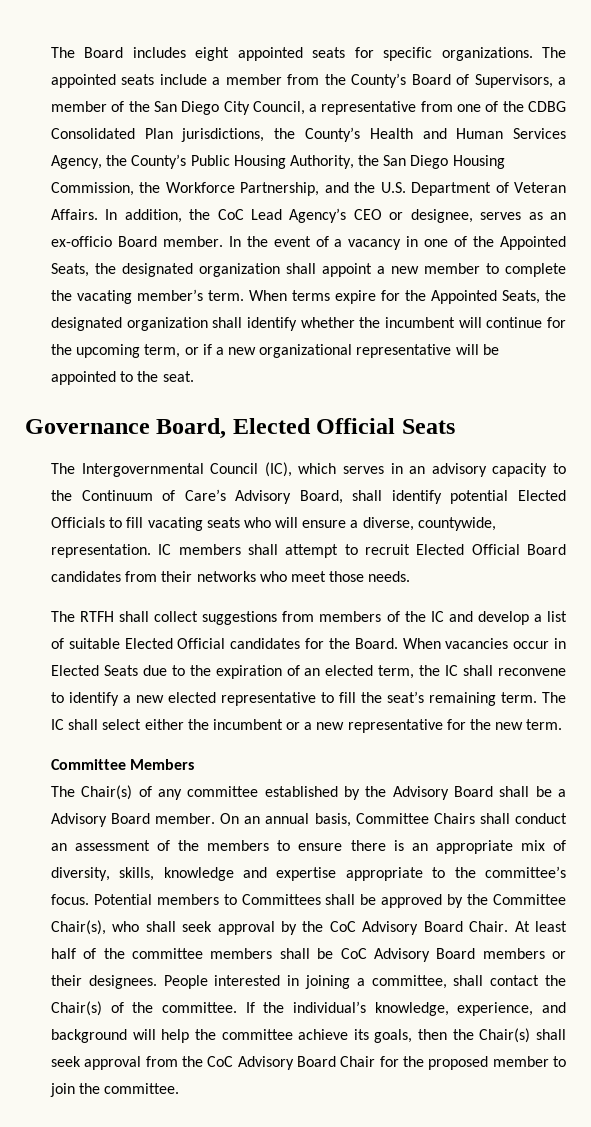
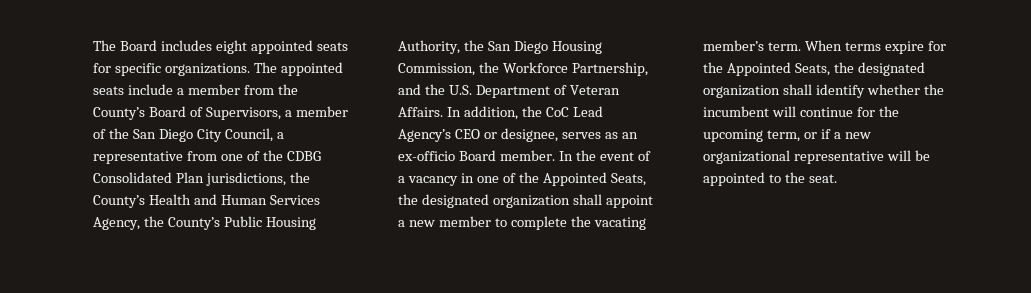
[25,418,455,439] [50,462,566,477] [50,489,566,504] [50,517,496,531] [50,544,567,558] [50,571,411,582] [50,611,567,625] [50,638,566,649] [50,665,567,679] [50,691,567,706] [50,719,563,733] [50,759,195,770] [50,785,566,800] [50,813,567,827] [50,840,566,854] [50,866,566,881] [50,894,567,908] [50,920,567,935] [50,948,566,962] [50,975,566,989] [50,1001,567,1016] [50,1028,567,1043] [50,1056,566,1070] [49,1083,180,1097] // Governance Board, Elected Official Seats // The Intergovernmental Council (IC), which serves in an advisory capacity to the Continuum of Care’s Advisory Board, shall identify potential Elected Officials to fill vacating seats who will ensure a diverse, countywide, representation. IC members shall attempt to recruit Elected Official Board candidates from their networks who meet those needs. // The RTFH shall collect suggestions from members of the IC and develop a list of suitable Elected Official candidates for the Board. When vacancies occur in Elected Seats due to the expiration of an elected term, the IC shall reconvene to identify a new elected representative to fill the seat’s remaining term. The IC shall select either the incumbent or a new representative for the new term. // Committee Members // The Chair(s) of any committee established by the Advisory Board shall be a Advisory Board member. On an annual basis, Committee Chairs shall conduct an assessment of the members to ensure there is an appropriate mix of diversity, skills, knowledge and expertise appropriate to the committee’s focus. Potential members to Committees shall be approved by the Committee Chair(s), who shall seek approval by the CoC Advisory Board Chair. At least half of the committee members shall be CoC Advisory Board members or their designees. People interested in joining a committee, shall contact the Chair(s) of the committee. If the individual’s knowledge, experience, and background will help the committee achieve its goals, then the Chair(s) shall seek approval from the CoC Advisory Board Chair for the proposed member to join the committee. -> (837, 178) none

